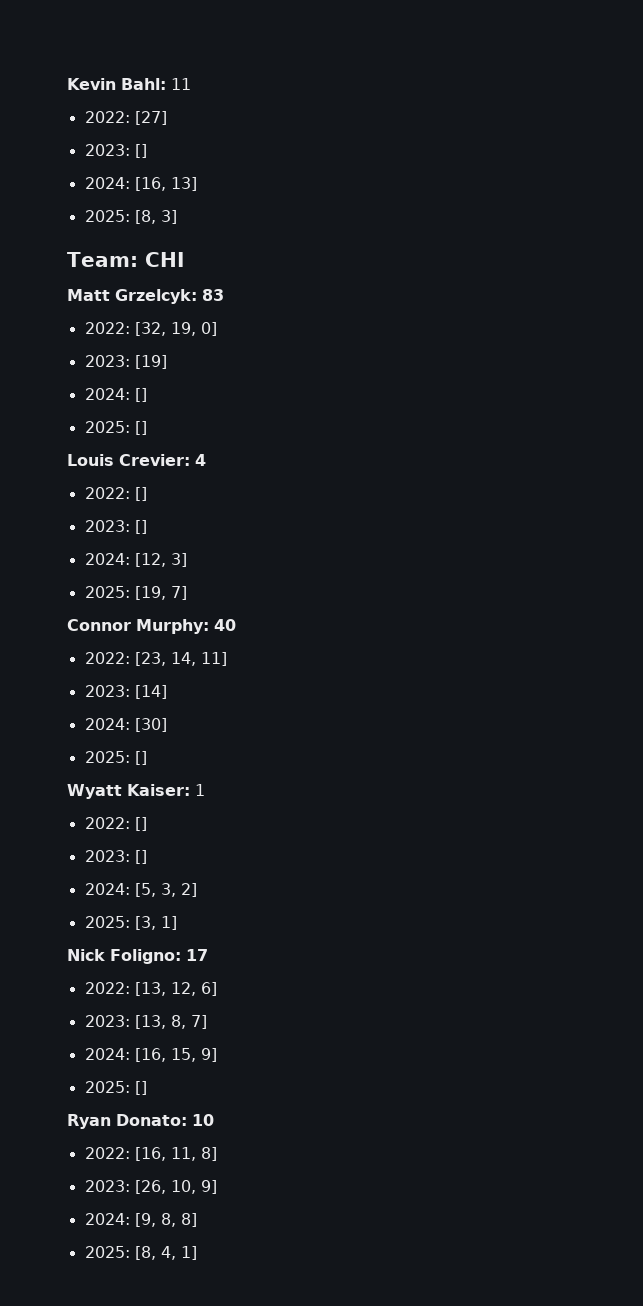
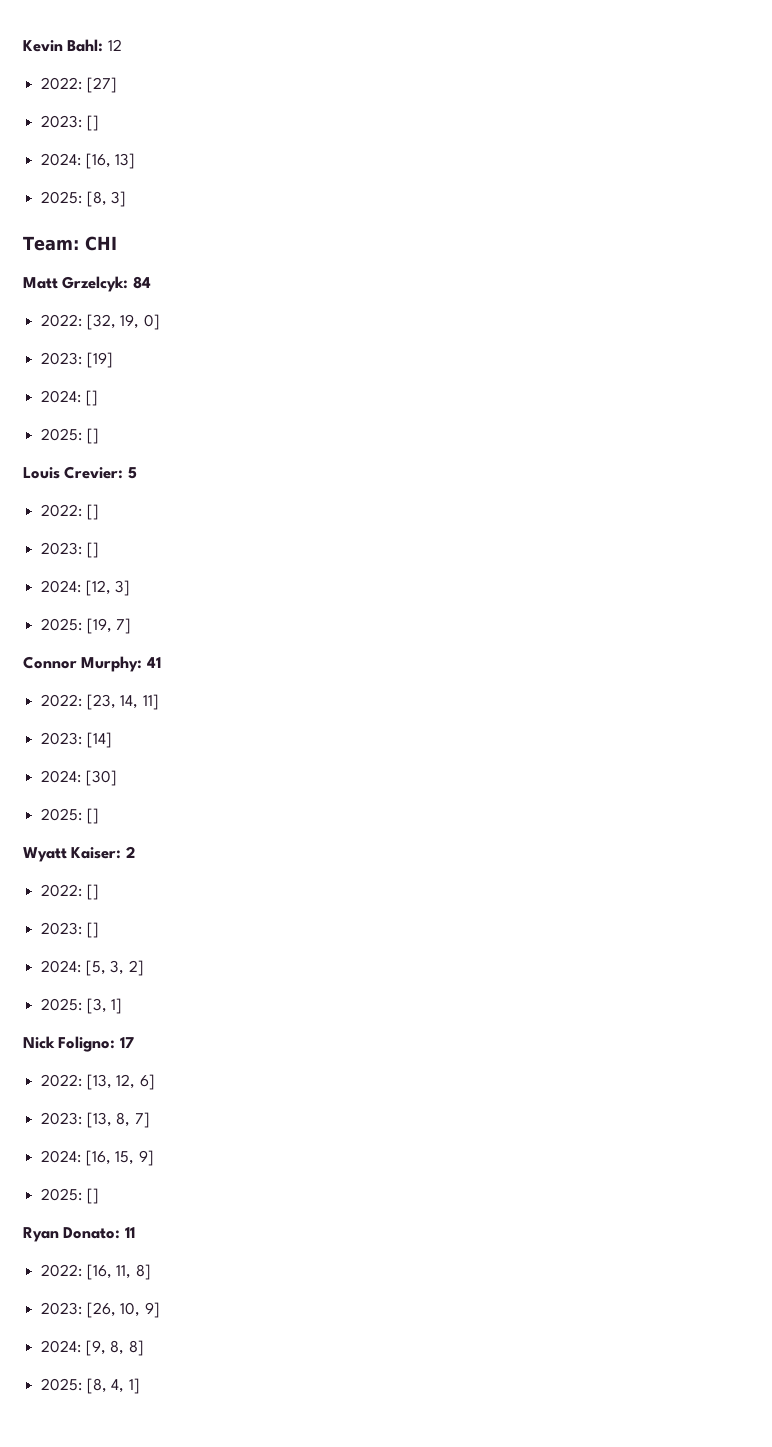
[171,78,191,90] 11 -> [107,39,122,51] 12
[202,289,224,301] 83 -> [132,276,151,289] 84
[195,454,206,466] 4 -> [127,467,137,479] 5
[214,619,236,631] 40 -> [146,657,161,668] 41
[195,784,205,796] 1 -> [125,846,135,858] 2
[192,1114,214,1126] 10 -> [124,1227,135,1238] 11

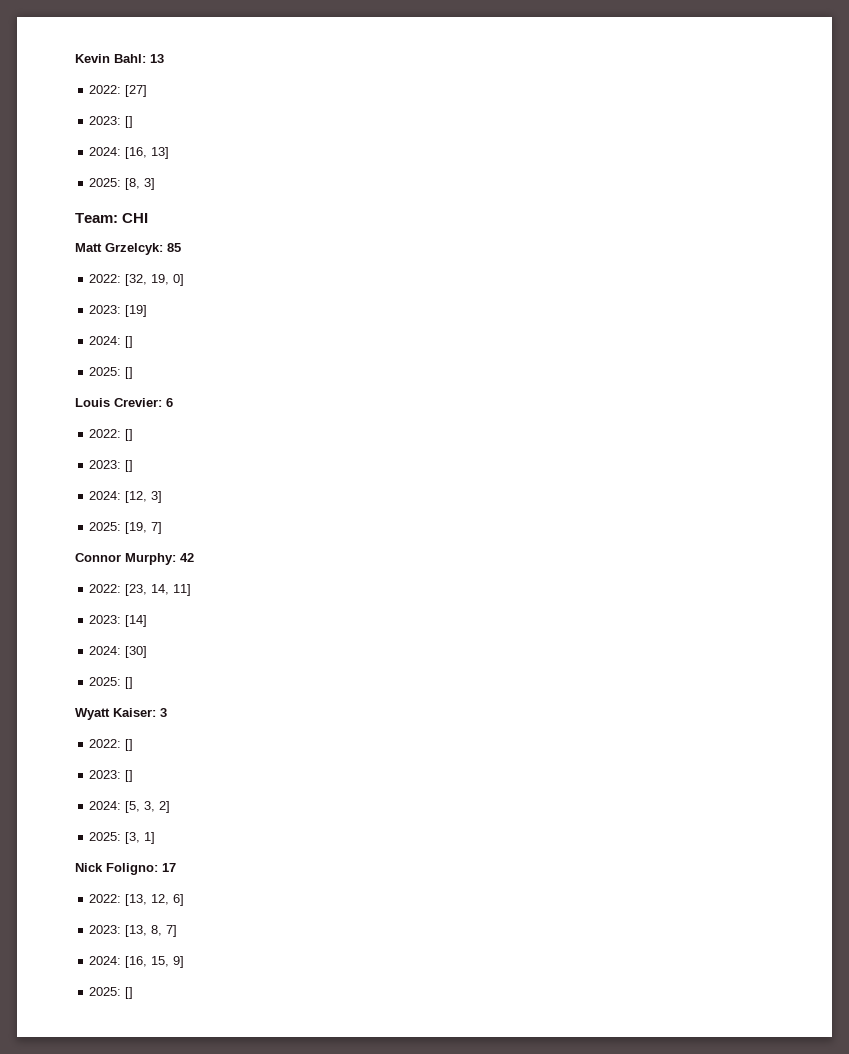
[107,39,122,51] 12 -> [150,54,164,63] 13
[132,276,151,289] 84 -> [167,243,181,252] 85
[127,467,137,479] 5 -> [166,398,173,407] 6
[146,657,161,668] 41 -> [180,553,194,562] 42
[125,846,135,858] 2 -> [160,708,167,717] 3
[23,1227,135,1242] [41,1264,151,1280] [41,1302,160,1318] [41,1340,144,1356] [41,1378,140,1394] // Ryan Donato: 11 // 2022: [16, 11, 8] // 2023: [26, 10, 9] // 2024: [9, 8, 8] // 2025: [8, 4, 1] -> (134, 993) none

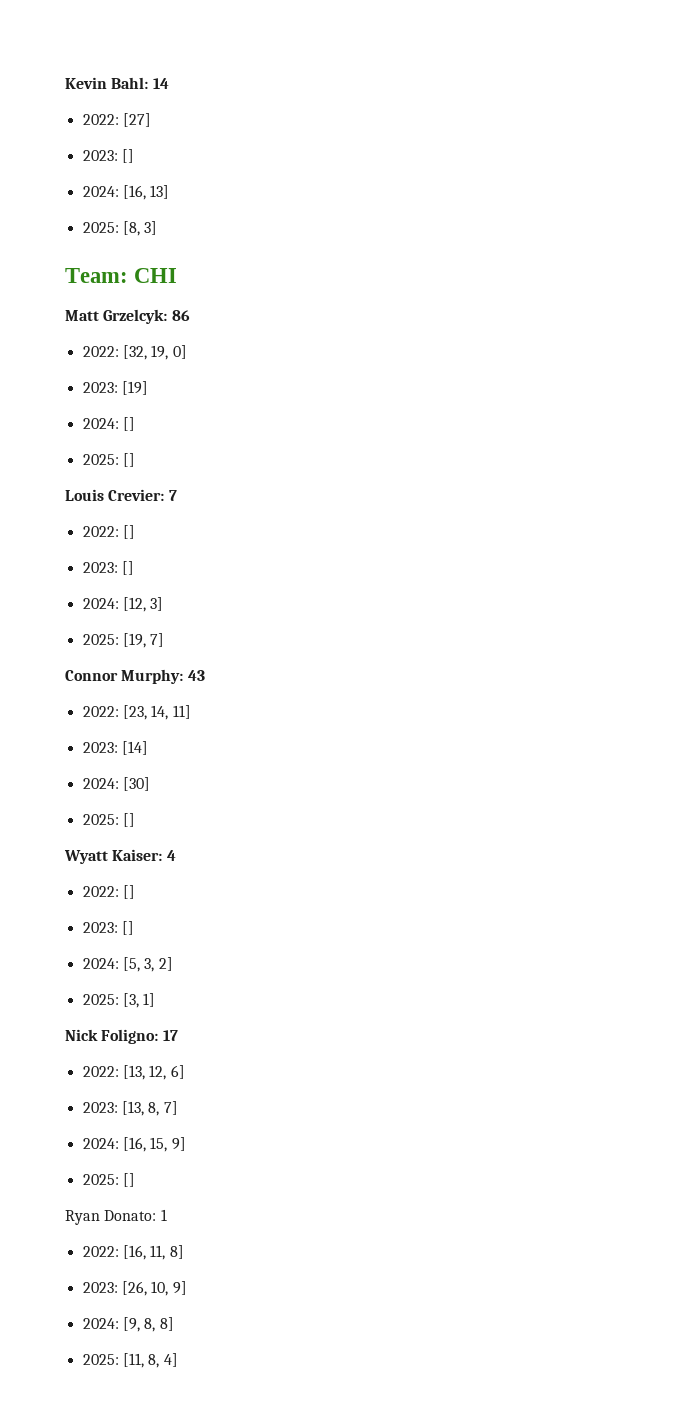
[150,54,164,63] 13 -> [152,78,169,89] 14
[167,243,181,252] 85 -> [171,310,190,321] 86
[166,398,173,407] 6 -> [168,490,177,501] 7
[180,553,194,562] 42 -> [187,670,205,681] 43
[160,708,167,717] 3 -> [166,850,176,861] 4
(134, 993) none -> [65,1209,167,1225] [82,1245,184,1260] [82,1281,187,1296] [82,1317,174,1332] [82,1353,178,1368] // Ryan Donato: 1 // 2022: [16, 11, 8] // 2023: [26, 10, 9] // 2024: [9, 8, 8] // 2025: [11, 8, 4]

